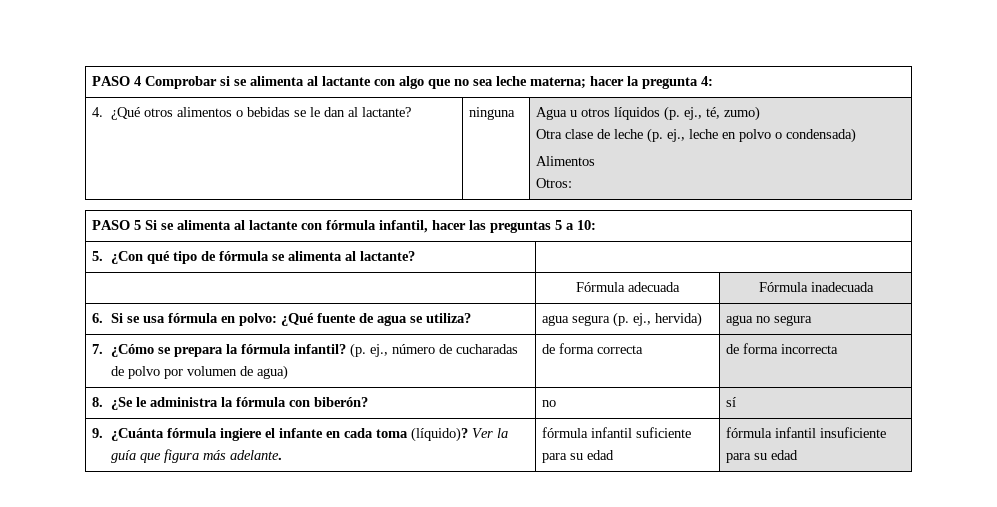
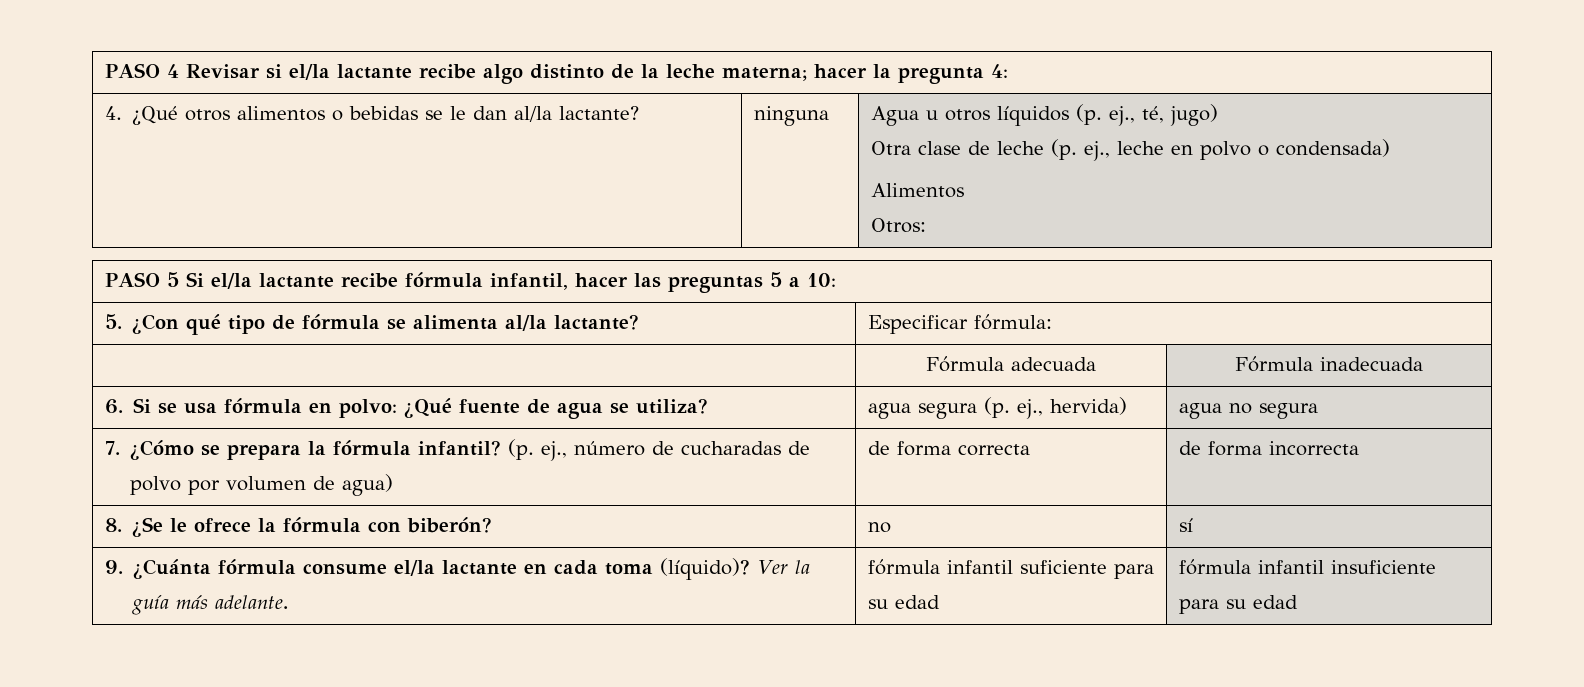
[145,76,494,89] Comprobar si se alimenta al lactante con algo que no sea -> [185,64,659,84] Revisar si el/la lactante recibe algo distinto de la
[347,107,358,117] al -> [513,106,552,122] al/la
[724,106,761,121] zumo) -> [1169,104,1218,126] jugo)
[161,220,323,230] se alimenta al lactante con -> [210,273,398,289] el/la lactante recibe
[344,251,415,261] al lactante? | -> [504,314,639,331] [867,314,1052,334] al/la lactante? | Especificar fórmula:
[149,397,218,407] administra -> [193,518,251,532] ofrece
[219,428,323,441] ingiere el infante -> [302,560,517,576] consume el/la lactante
[139,449,199,463] que figura -> (169, 605) none

